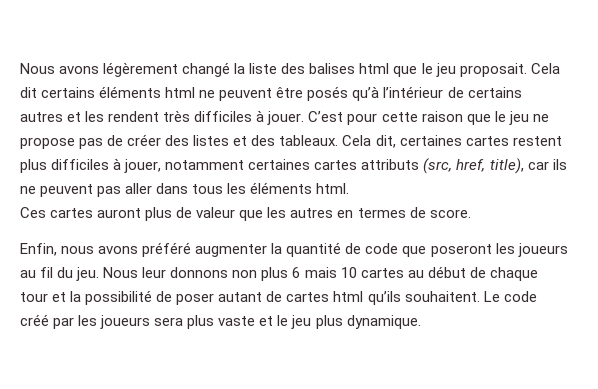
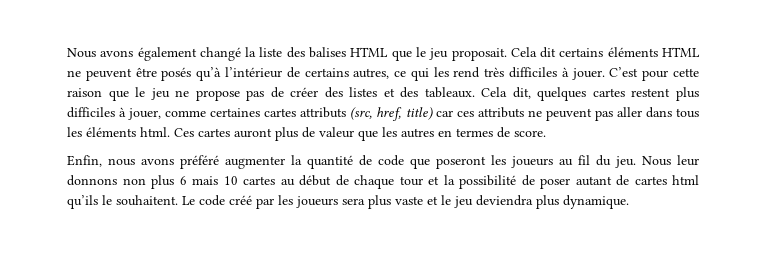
[103,62,179,77] légèrement -> [137,47,197,61] également
[359,63,390,74] html -> [350,47,389,57] HTML
[165,87,196,98] html -> [662,47,700,57] HTML
[20,111,160,122] autres et les rendent -> [353,67,481,81] autres, ce qui les rend
[399,135,462,146] certaines -> [537,87,587,101] quelques
[165,160,245,170] notamment -> [165,110,207,117] comme
[489,158,567,174] title), car ils -> [405,107,524,120] title) car ces attributs
(350, 188) // -> (170, 132) none
(401, 298) none -> [102,195,112,205] le
(312, 322) none -> [476,195,533,206] deviendra

